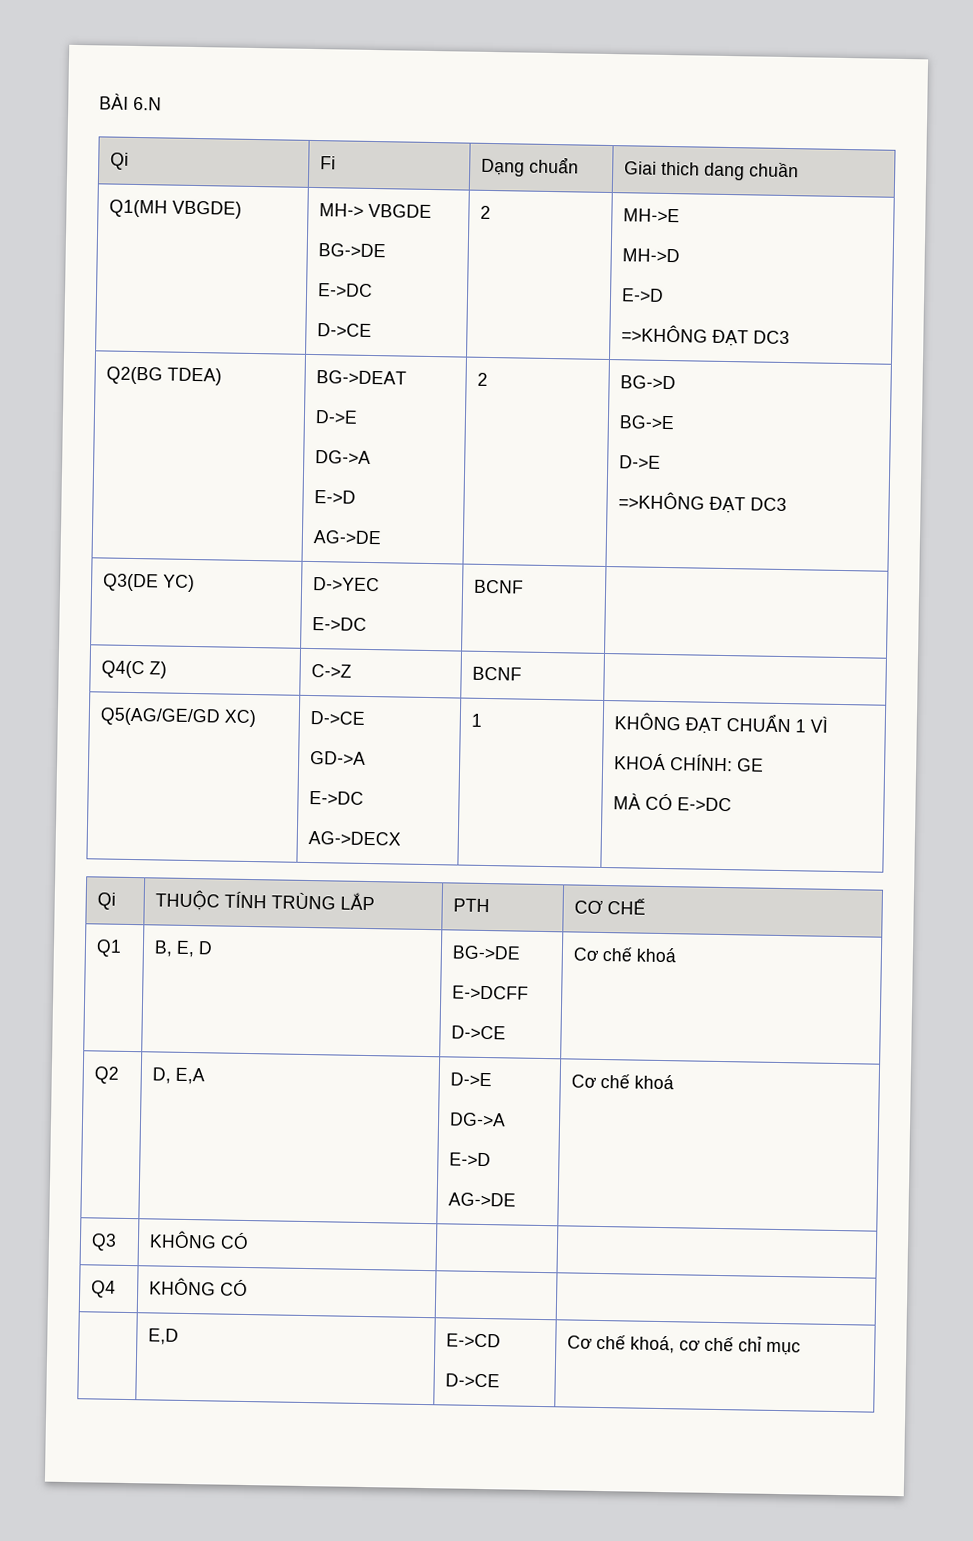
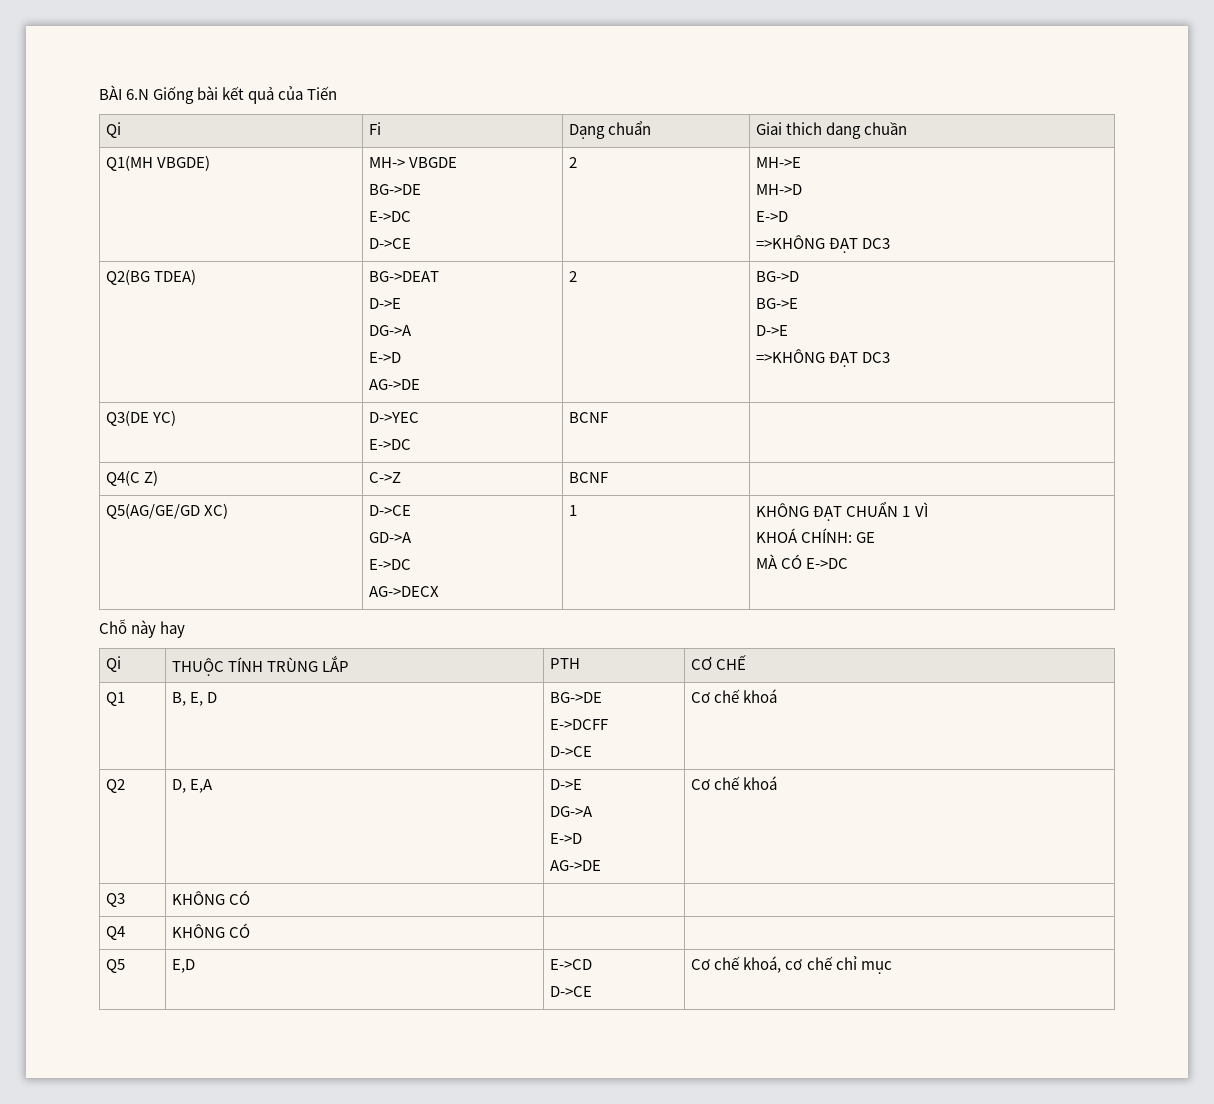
(162, 103) none -> [153,86,338,104] Giống bài kết quả của Tiến
(732, 804) none -> [99,619,186,638] // Chỗ này hay
(248, 1288) none -> [106,959,126,973] Q5

